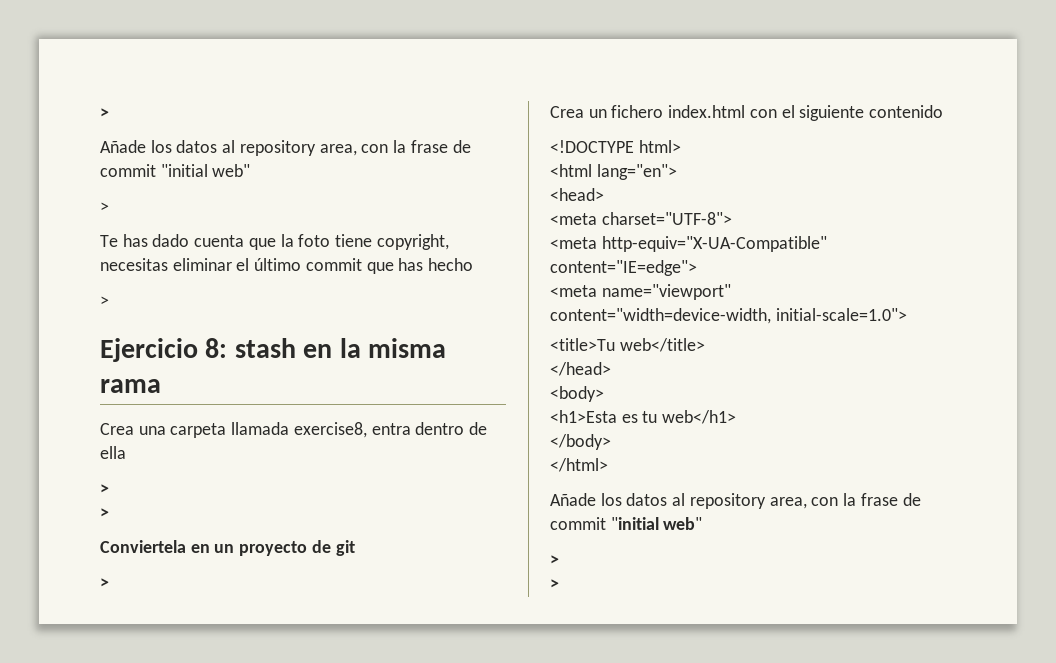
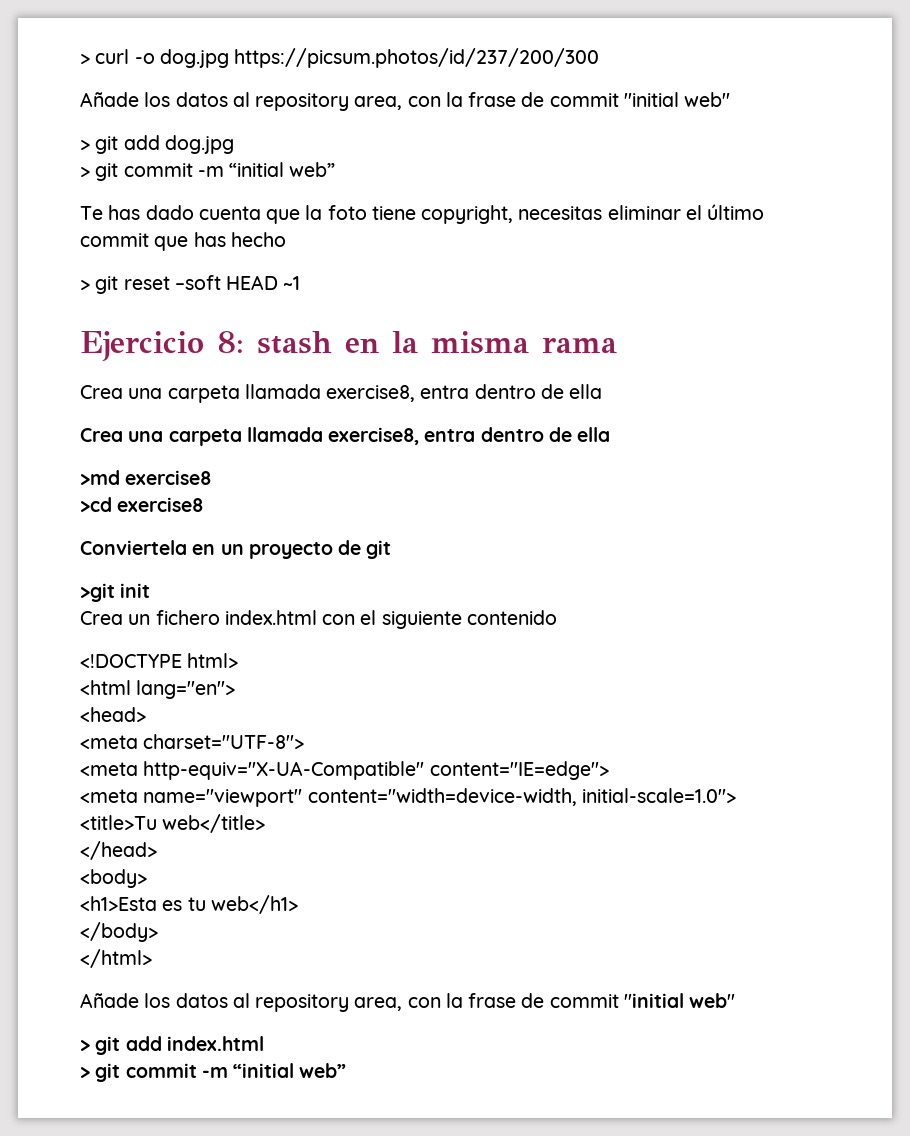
[100,108,109,118] > -> [80,48,600,68] > curl -o dog.jpg https://picsum.photos/id/237/200/300
(109, 207) none -> [95,135,234,154] [80,162,336,181] git add dog.jpg // > git commit -m “initial web”
(109, 301) none -> [95,275,301,294] git reset –soft HEAD ~1
[100,484,109,494] [100,508,109,518] > // > -> [80,427,611,446] [80,470,212,485] [80,497,204,512] Crea una carpeta llamada exercise8, entra dentro de ella // >md exercise8 // >cd exercise8
[100,578,109,588] > -> [80,583,151,602] >git init
[550,579,559,589] // > -> [95,1036,264,1055] [80,1063,347,1082] git add index.html // > git commit -m “initial web”

